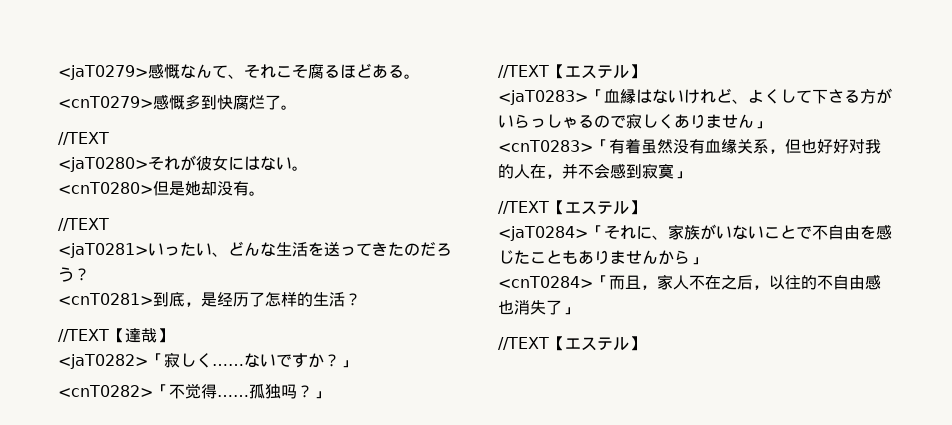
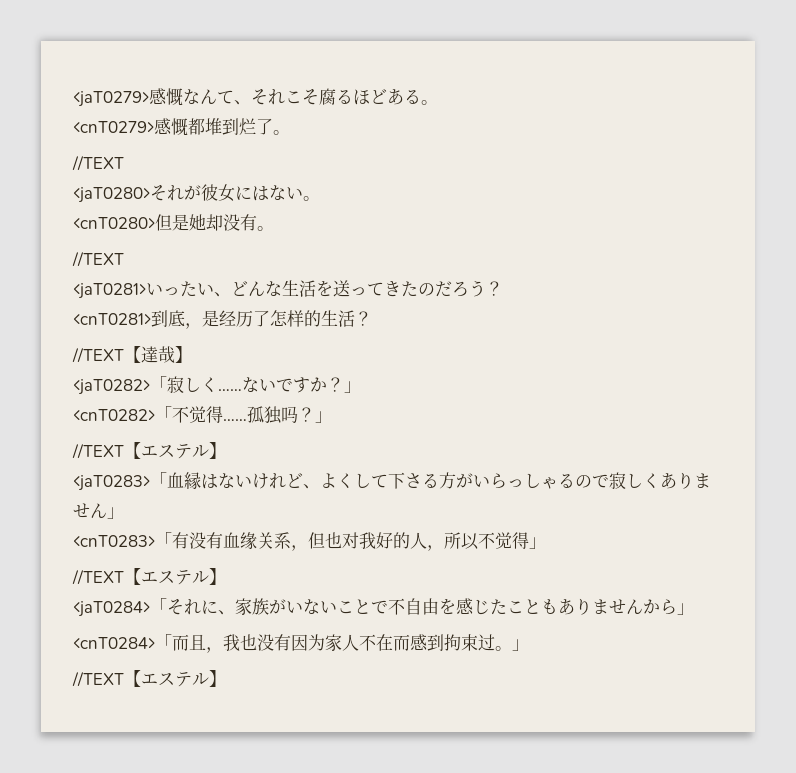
[185,94,249,110] 多到快腐 -> [188,118,239,135] 都堆到
[625,138,673,154] 着虽然 -> (189, 540) none
[817,139,881,154] [498,163,674,179] 好好对我的人在，并不会感到寂寞 -> [342,532,529,551] 对我好的人，所以不觉得
[657,274,881,290] [498,300,562,315] 家人不在之后，以往的不自由感也消失了 -> [223,634,512,652] 我也没有因为家人不在而感到拘束过。

